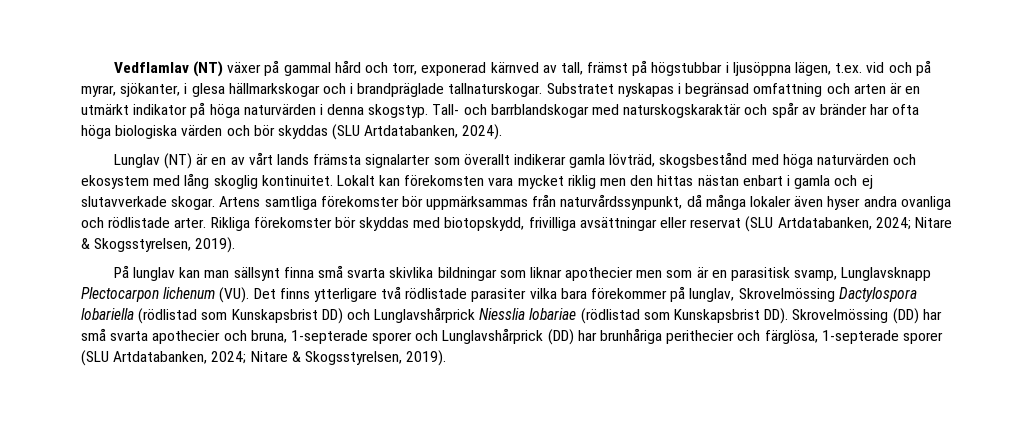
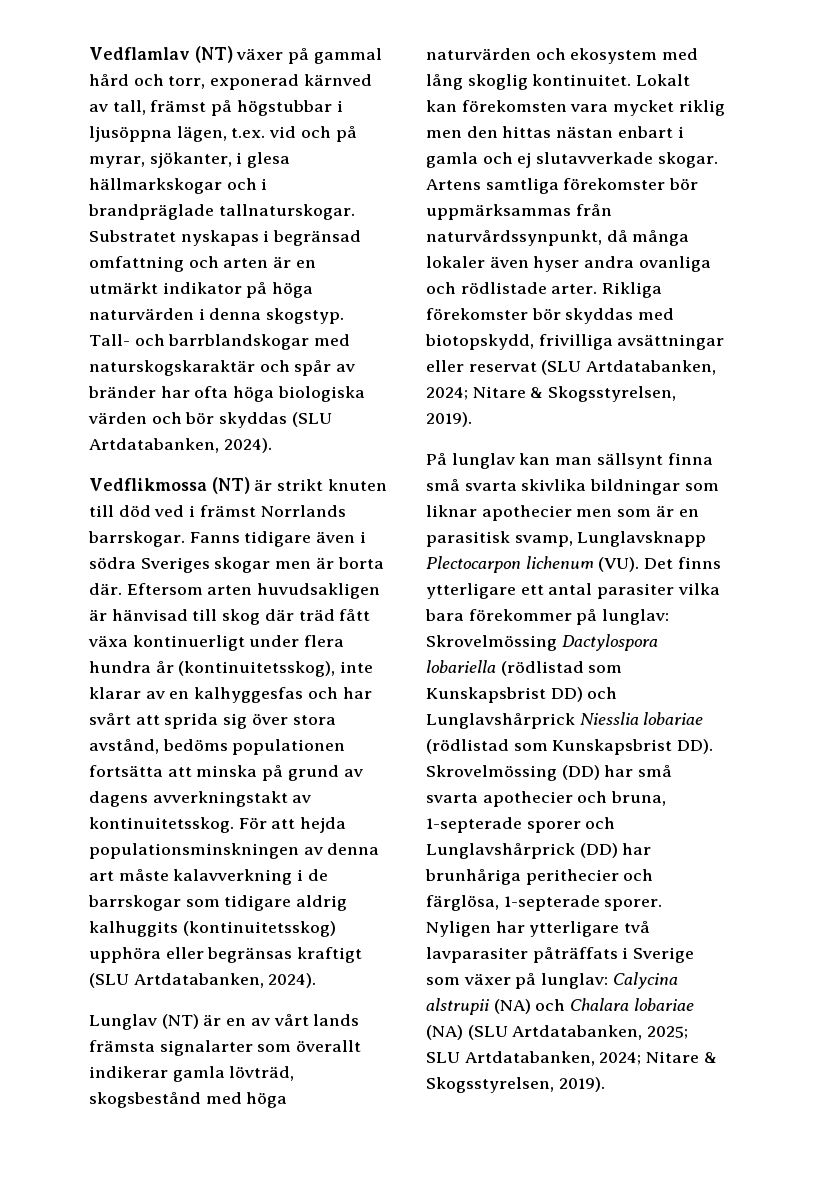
(503, 132) none -> [89,477,387,494] [89,505,346,517] [88,531,366,547] [89,557,384,573] [89,583,381,599] [89,609,371,625] [88,635,345,651] [89,661,374,677] [89,687,372,703] [89,713,336,729] [89,739,346,755] [89,765,363,781] [89,791,312,807] [89,817,347,833] [89,843,380,859] [89,869,328,885] [88,895,348,911] [89,921,336,937] [89,947,363,963] [89,973,317,988] // Vedflikmossa (NT) är strikt knuten till död ved i främst Norrlands barrskogar. Fanns tidigare även i södra Sveriges skogar men är borta där. Eftersom arten huvudsakligen är hänvisad till skog där träd fått växa kontinuerligt under flera hundra år (kontinuitetsskog), inte klarar av en kalhyggesfas och har svårt att sprida sig över stora avstånd, bedöms populationen fortsätta att minska på grund av dagens avverkningstakt av kontinuitetsskog. För att hejda populationsminskningen av denna art måste kalavverkning i de barrskogar som tidigare aldrig kalhuggits (kontinuitetsskog) upphöra eller begränsas kraftigt (SLU Artdatabanken, 2024).
[381,286,468,299] två rödlistade -> [520,583,593,595] ett antal
[689,288,735,302] lunglav, -> [602,609,670,625] lunglav:
[902,332,943,344] [81,350,109,366] sporer (SLU -> [604,899,663,911] [426,921,651,937] [426,947,695,963] [426,972,678,989] [426,998,694,1015] [426,1025,689,1040] [426,1052,460,1063] sporer. Nyligen har ytterligare två lavparasiter påträffats i Sverige som växer på lunglav: Calycina alstrupii (NA) och Chalara lobariae (NA) (SLU Artdatabanken, 2025; SLU

